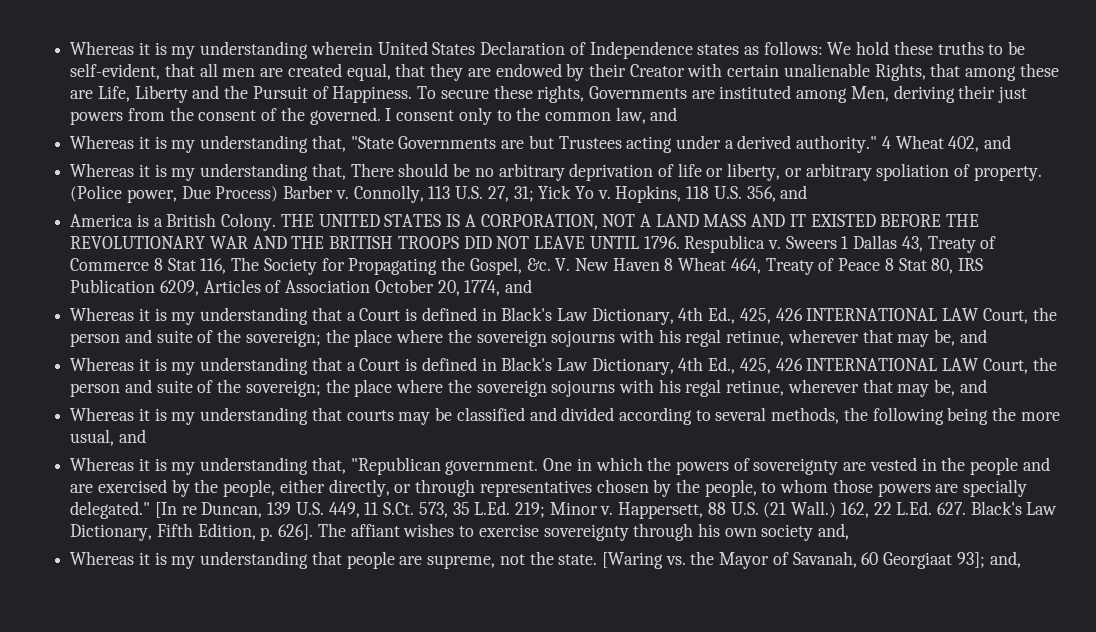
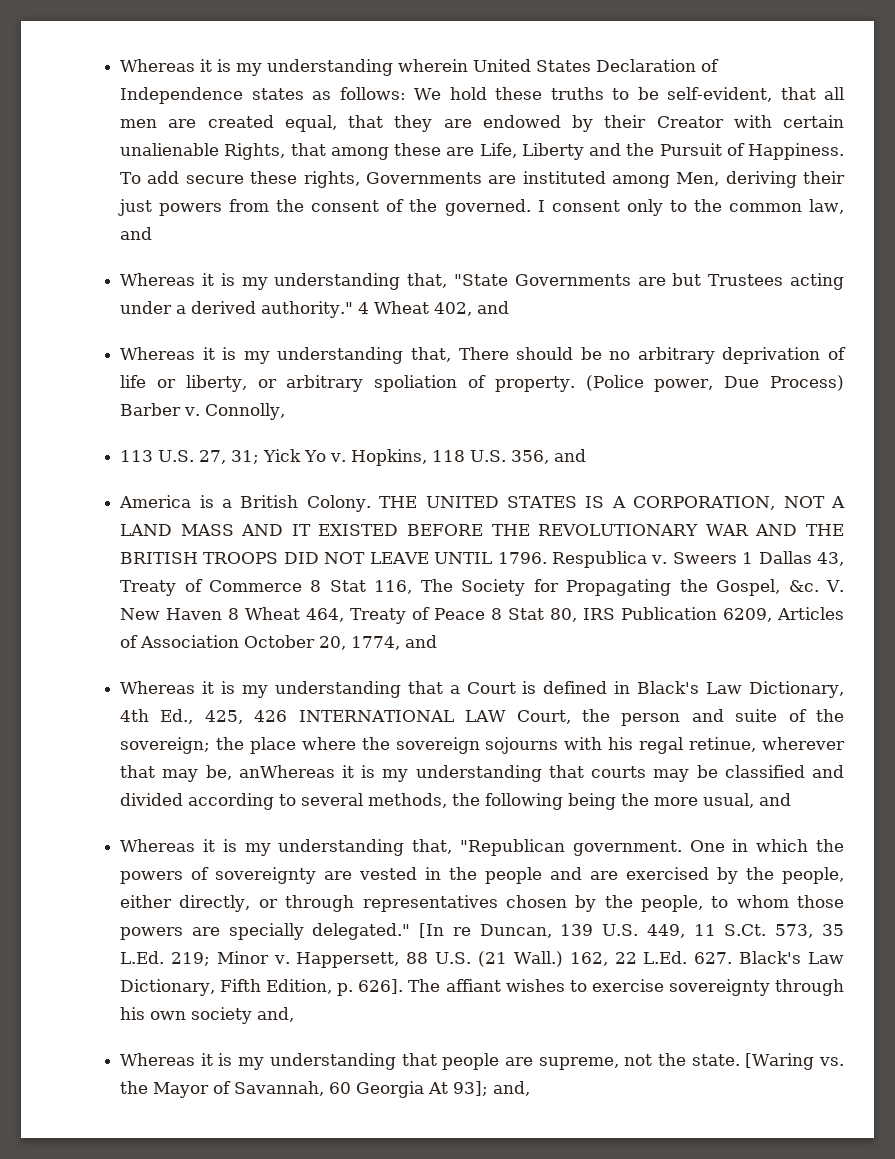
(437, 92) none -> [147,171,180,184] add
(424, 194) none -> (286, 411) //
[959,329,987,343] [70,357,1057,375] [70,379,987,397] [70,407,135,421] and // Whereas it is my understanding that a Court is defined in Black's Law Dictionary, 4th Ed., 425, 426 INTERNATIONAL LAW Court, the person and suite of the sovereign; the place where the sovereign sojourns with his regal retinue, wherever that may be, and // Whereas -> [238,765,335,778] anWhereas
[792,551,953,569] Savanah, 60 Georgiaat -> [234,1081,449,1098] Savannah, 60 Georgia At

